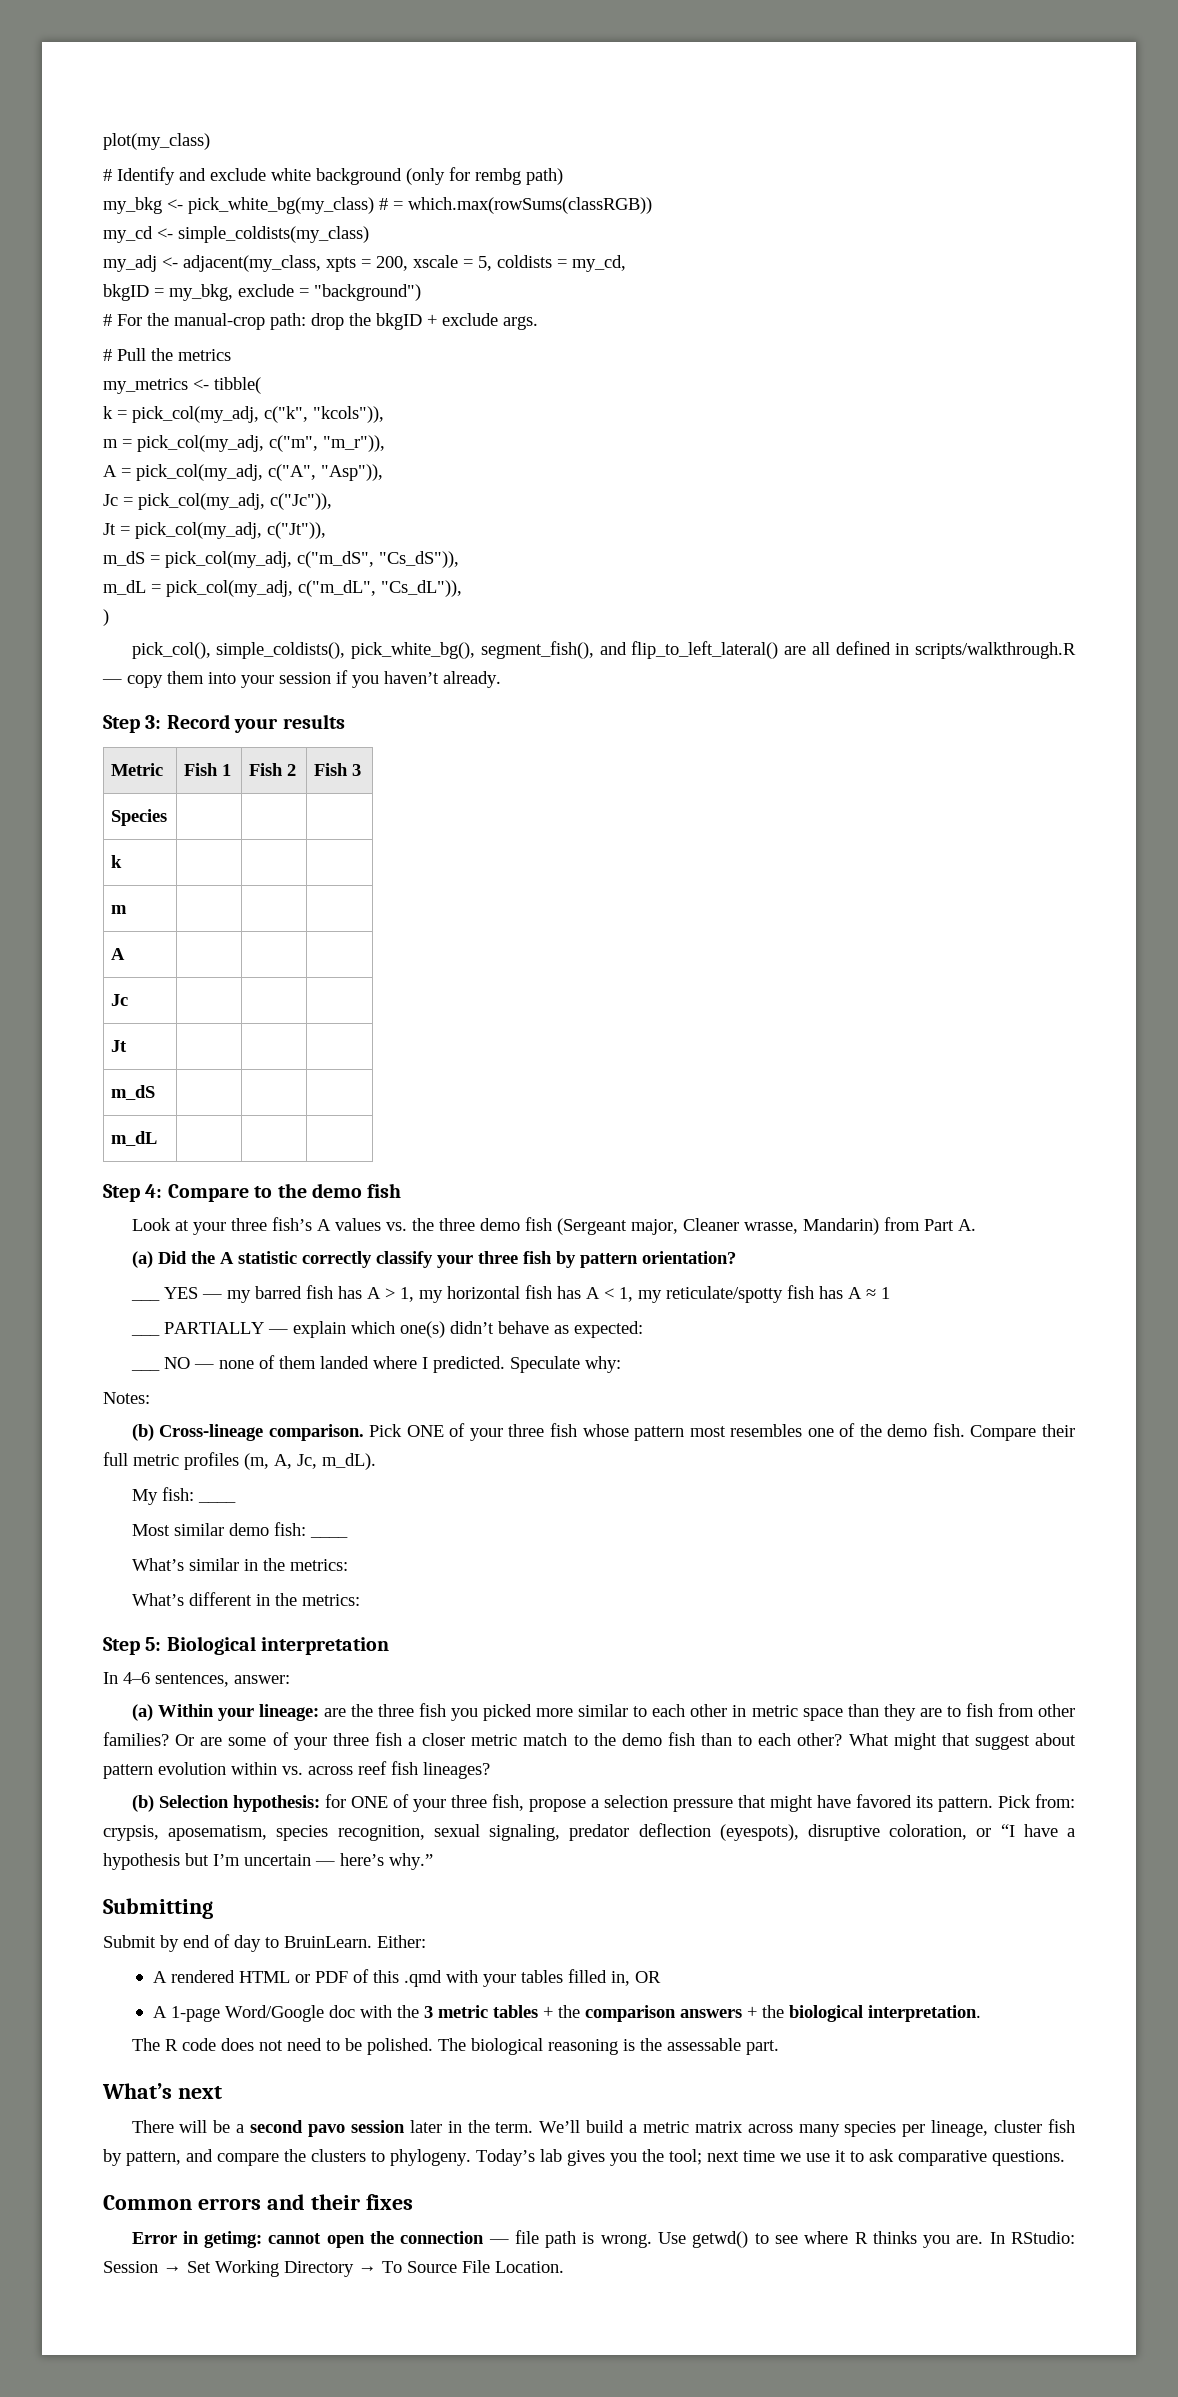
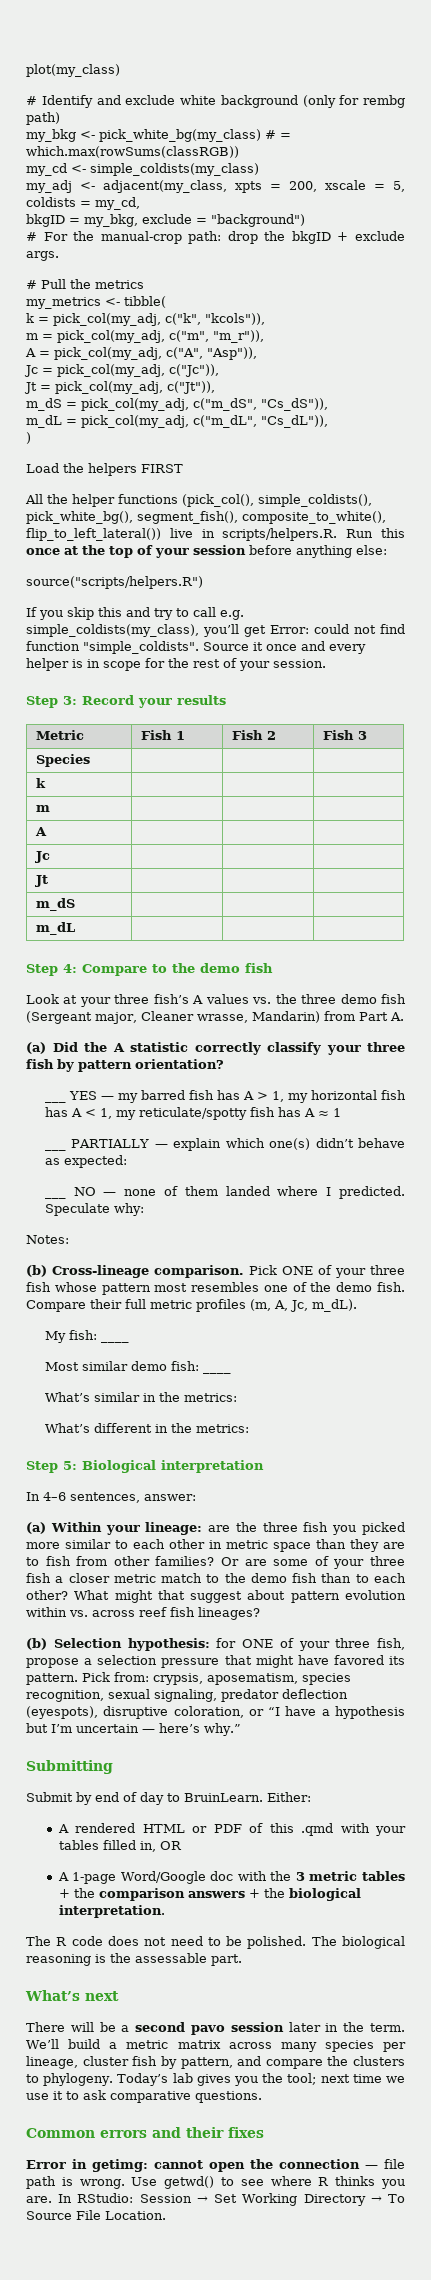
[131,641,1076,659] [102,670,501,688] pick_col(), simple_coldists(), pick_white_bg(), segment_fish(), and flip_to_left_lateral() are all defined in scripts/walkthrough.R — copy them into your session if you haven’t already. -> [26,463,183,476] [25,494,372,507] [26,511,386,524] [26,528,406,541] [26,545,387,558] [26,576,203,589] [26,607,244,620] [26,624,405,637] [26,641,366,654] [26,658,326,671] Load the helpers FIRST // All the helper functions (pick_col(), simple_coldists(), pick_white_bg(), segment_fish(), composite_to_white(), flip_to_left_lateral()) live in scripts/helpers.R. Run this once at the top of your session before anything else: // source("scripts/helpers.R") // If you skip this and try to call e.g. simple_coldists(my_class), you’ll get Error: could not find function "simple_coldists". Source it once and every helper is in scope for the rest of your session.

